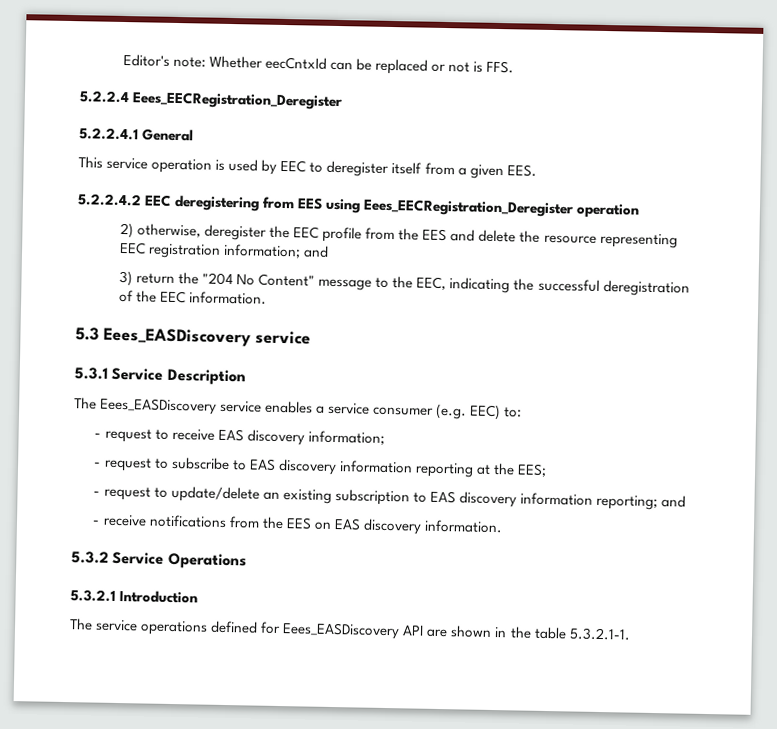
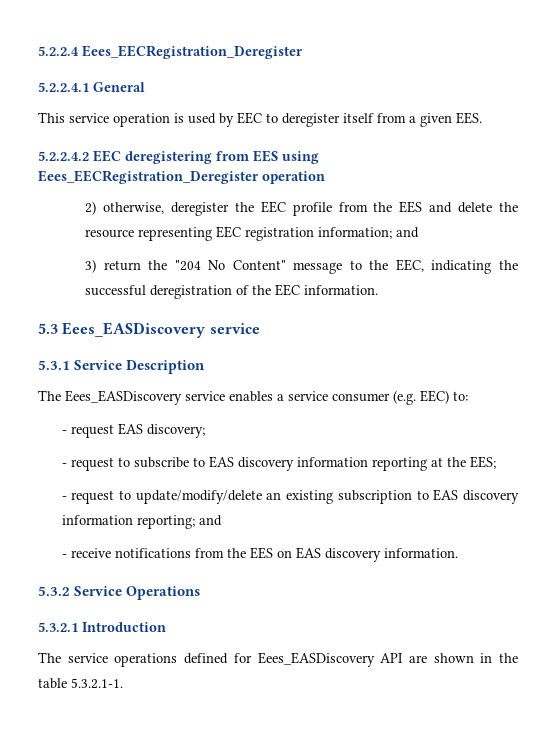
[122,53,515,75] Editor's note: Whether eecCntxId can be replaced or not is FFS. // -> (38, 51) none
[154,428,385,446] to receive EAS discovery information; -> [117,423,205,438] EAS discovery;
[170,485,260,503] update/delete -> [135,490,262,504] update/modify/delete

